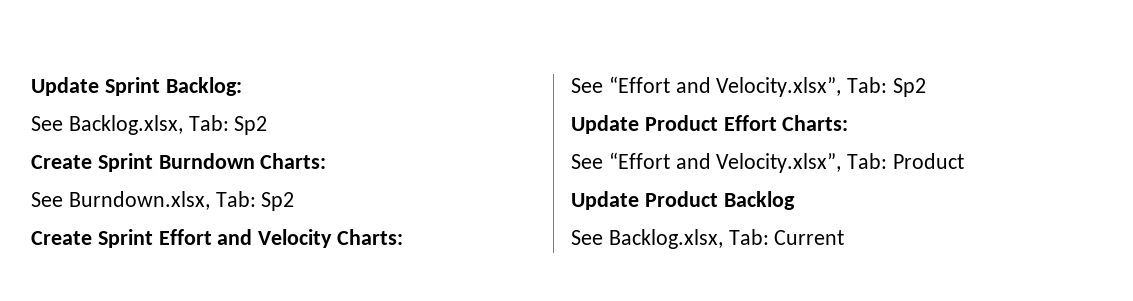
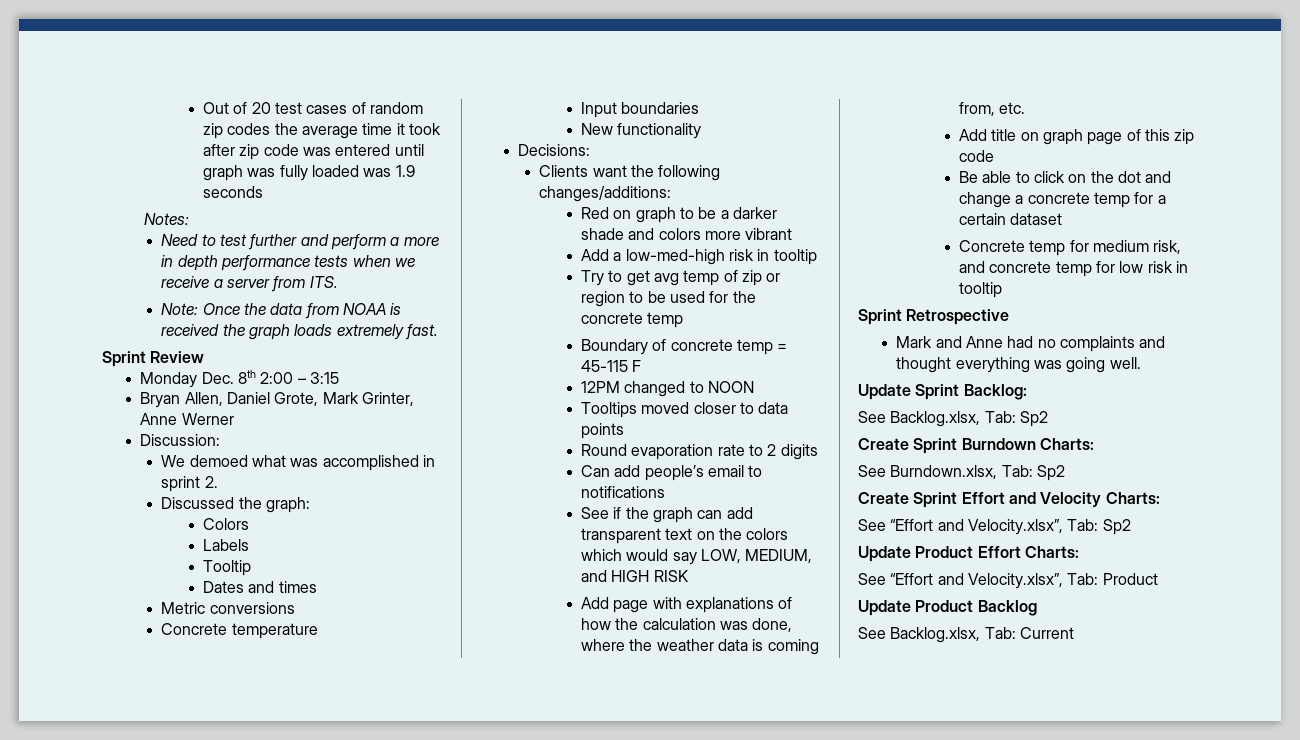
(31, 86) none -> [203,102,424,114] [203,123,442,139] [203,144,424,160] [203,165,415,181] [203,186,264,198] [143,213,189,225] [161,234,439,250] [161,255,415,271] [161,276,338,292] [161,303,402,319] [161,324,438,340] [102,351,205,367] [140,370,340,388] [140,392,415,408] [140,413,234,425] [140,434,221,446] [161,455,435,471] [161,476,218,492] [161,497,311,513] [203,518,250,530] [203,539,250,551] [203,560,252,576] [203,581,317,593] [161,602,295,614] [161,623,318,639] [581,102,700,118] [581,123,702,139] [518,144,591,156] [539,165,721,181] [539,186,672,202] [581,207,778,223] [581,228,793,240] [581,249,817,265] [581,270,781,286] [581,291,756,307] [581,312,684,328] [581,339,788,355] [581,360,642,372] [581,381,755,397] [581,402,789,418] [581,423,625,439] [581,444,818,460] [581,465,763,481] [581,486,666,498] [581,507,753,523] [581,528,789,544] [581,549,813,565] [581,570,688,582] [581,597,793,613] [581,618,793,632] [581,639,819,655] [959,102,1026,116] [959,129,1195,145] [959,150,995,162] [959,171,1172,183] [959,192,1166,208] [959,213,1063,225] [959,240,1182,256] [959,261,1189,277] [959,282,1003,298] [858,309,1010,325] [896,336,1166,352] [896,357,1141,373] Out of 20 test cases of random zip codes the average time it took after zip code was entered until graph was fully loaded was 1.9 seconds // Notes: // Need to test further and perform a more in depth performance tests when we receive a server from ITS. // Note: Once the data from NOAA is received the graph loads extremely fast. // Sprint Review // Monday Dec. 8th 2:00 – 3:15 // Bryan Allen, Daniel Grote, Mark Grinter, Anne Werner // Discussion: // We demoed what was accomplished in sprint 2. // Discussed the graph: // Colors // Labels // Tooltip // Dates and times // Metric conversions // Concrete temperature // Input boundaries // New functionality // Decisions: // Clients want the following changes/additions: // Red on graph to be a darker shade and colors more vibrant // Add a low-med-high risk in tooltip // Try to get avg temp of zip or region to be used for the concrete temp // Boundary of concrete temp = 45-115 F // 12PM changed to NOON // Tooltips moved closer to data points // Round evaporation rate to 2 digits // Can add people’s email to notifications // See if the graph can add transparent text on the colors which would say LOW, MEDIUM, and HIGH RISK // Add page with explanations of how the calculation was done, where the weather data is coming from, etc. // Add title on graph page of this zip code // Be able to click on the dot and change a concrete temp for a certain dataset // Concrete temp for medium risk, and concrete temp for low risk in tooltip // Sprint Retrospective // Mark and Anne had no complaints and thought everything was going well. //

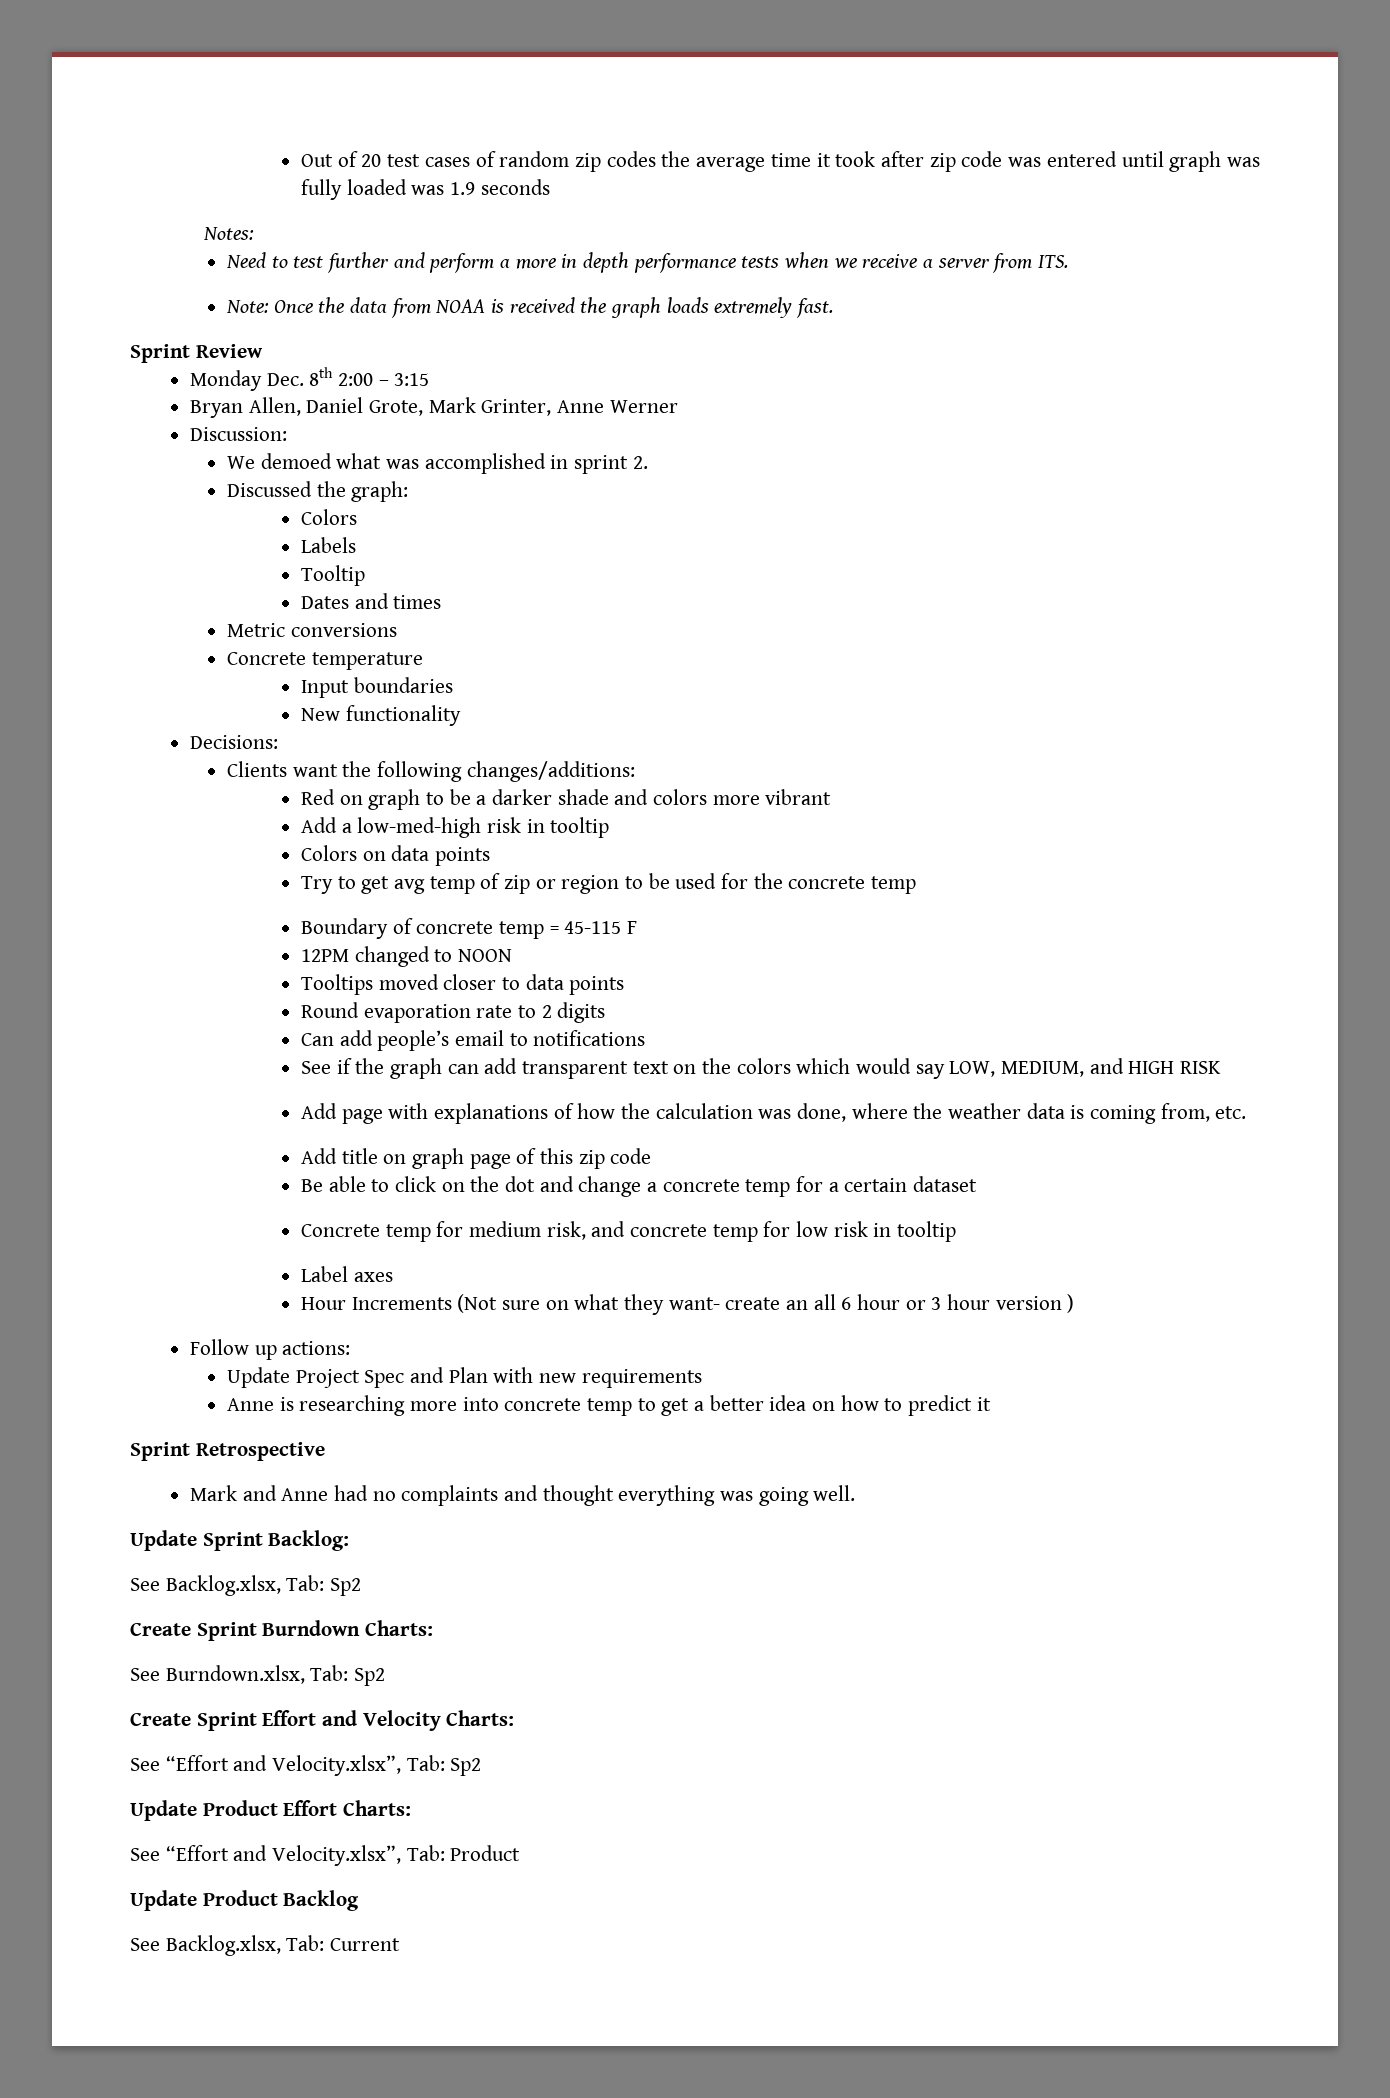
(817, 257) none -> [301,845,491,866] // Colors on data points
(1003, 290) none -> [301,1266,393,1282] [301,1294,1075,1315] [190,1339,351,1360] [227,1367,702,1388] [227,1395,991,1416] // Label axes // Hour Increments (Not sure on what they want- create an all 6 hour or 3 hour version ) // Follow up actions: // Update Project Spec and Plan with new requirements // Anne is researching more into concrete temp to get a better idea on how to predict it

